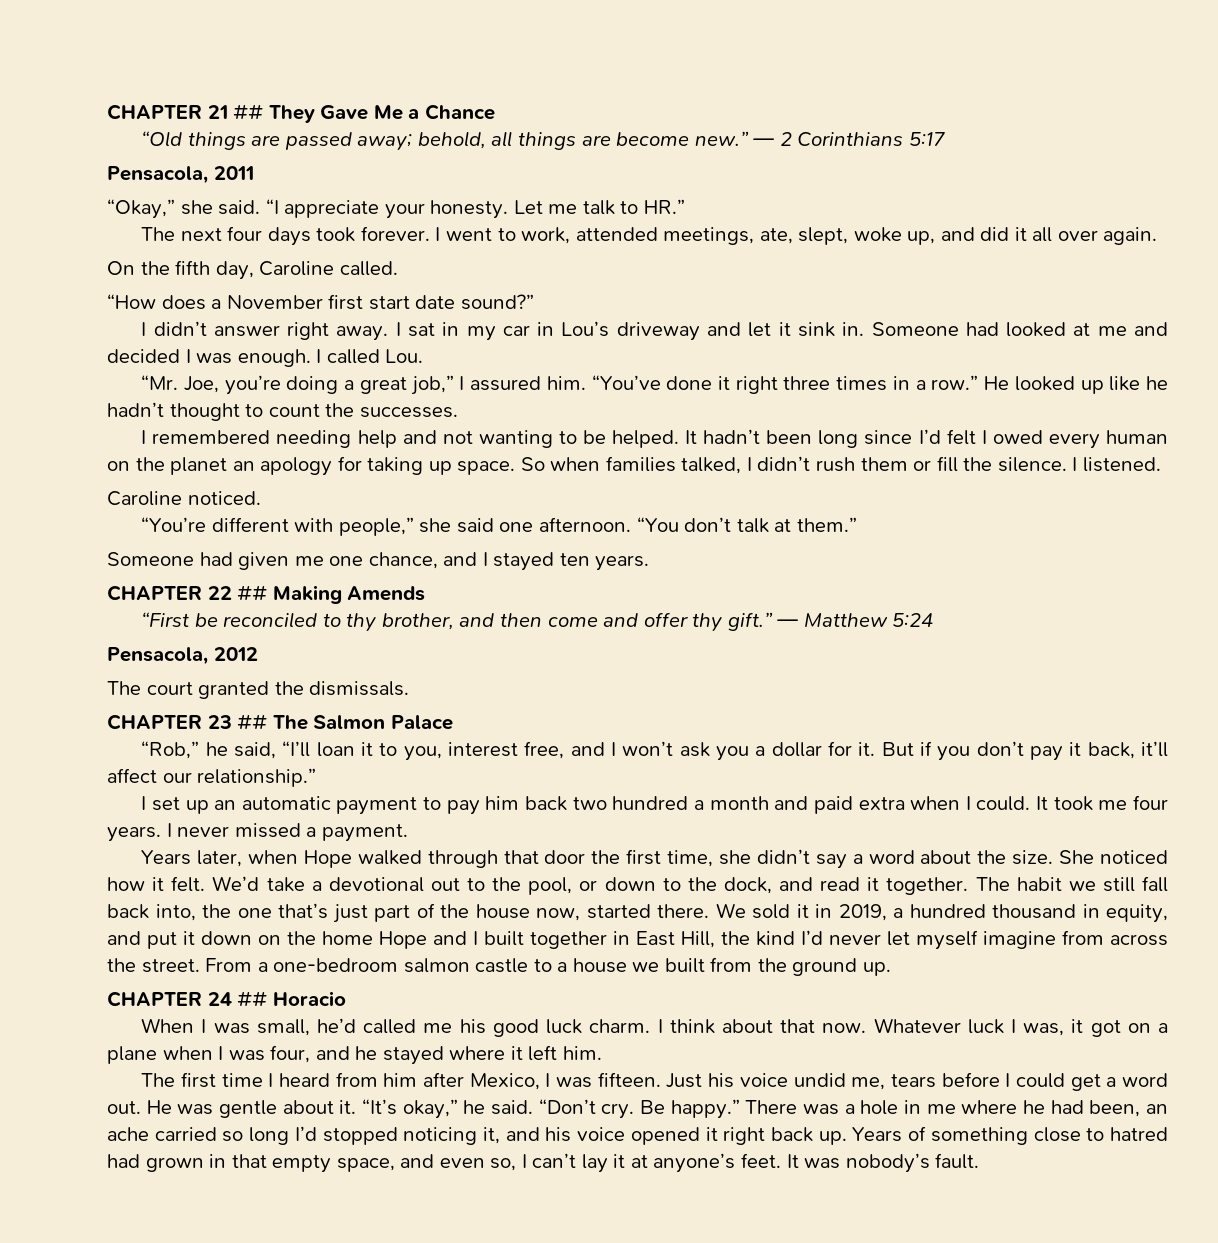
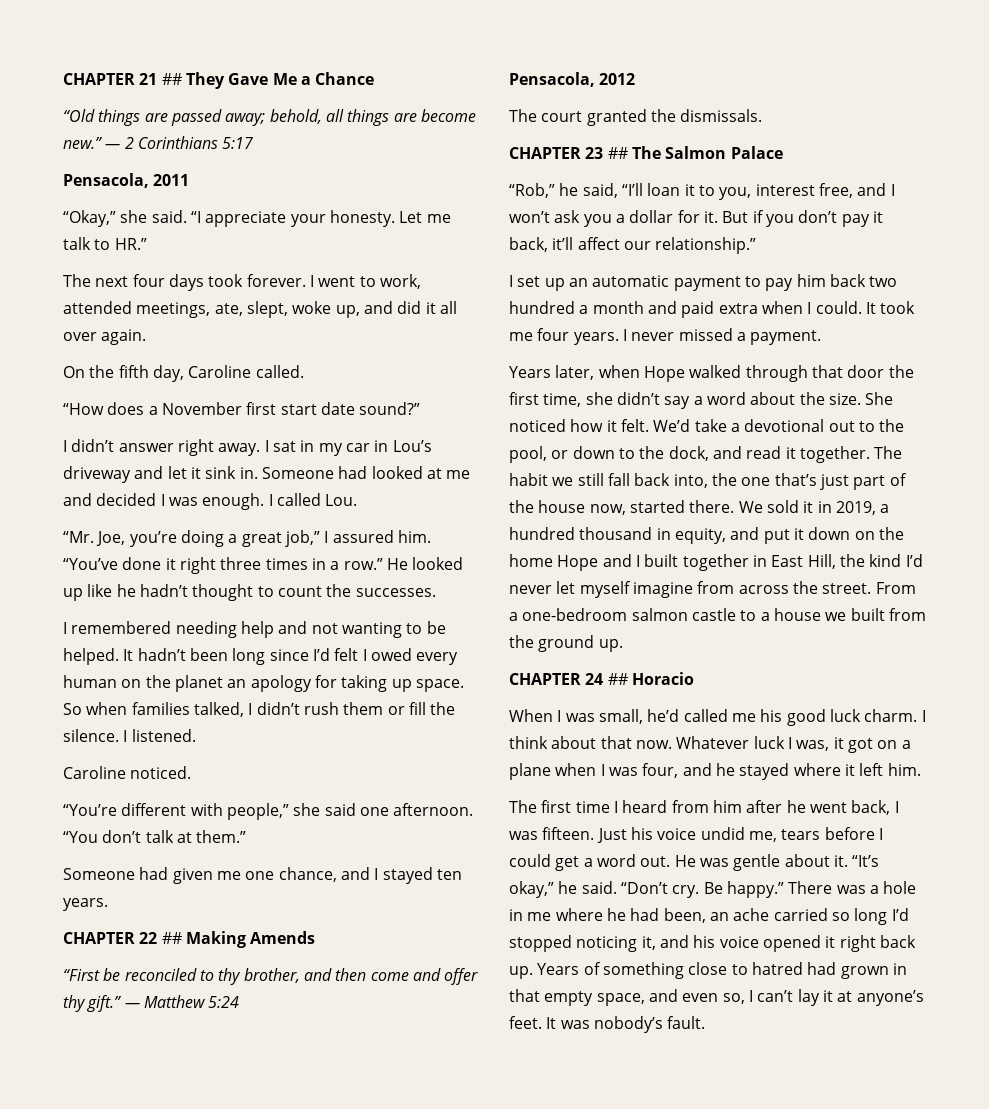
[469,1073,540,1090] Mexico, -> [786,800,891,815] he went back,

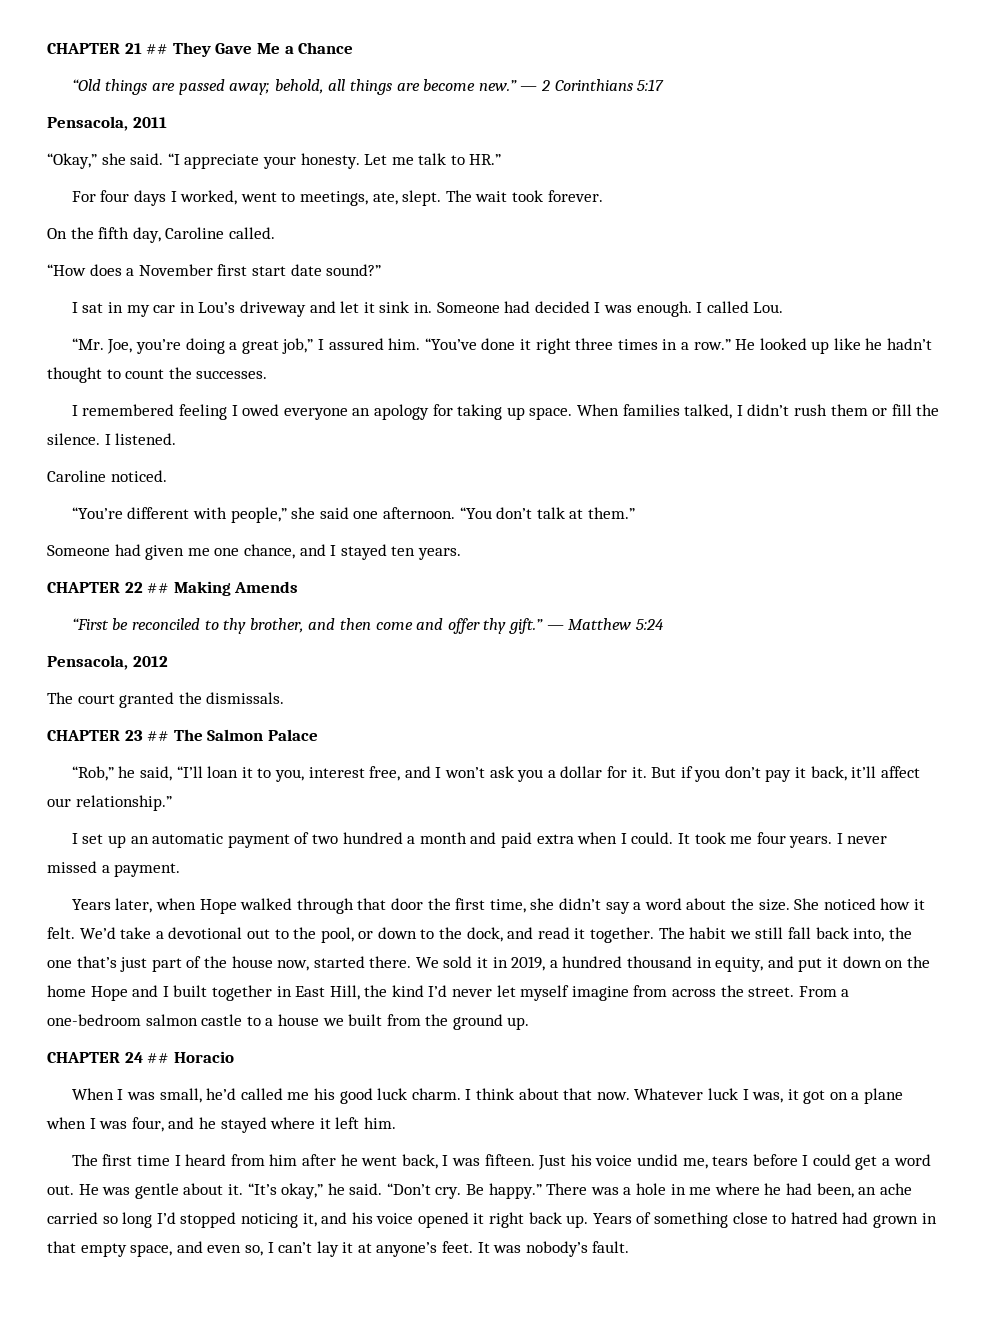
[63,274,421,291] [63,301,457,318] [63,329,147,345] The next four days took forever. I went to work, attended meetings, ate, slept, woke up, and did it all over again. -> [71,190,603,206] For four days I worked, went to meetings, ate, slept. The wait took forever.
[71,439,269,456] didn’t answer right away. I -> (78, 307) none
[371,466,471,479] [63,493,92,506] looked at me and -> (531, 307) none
[175,621,446,638] [63,648,459,665] [63,675,223,692] needing help and not wanting to be helped. It hadn’t been long since I’d felt I owed every human on the planet -> [179,404,348,420] feeling I owed everyone
[63,702,128,715] So when -> [576,404,619,416] When
[744,274,866,291] to pay him back -> [294,832,310,844] of

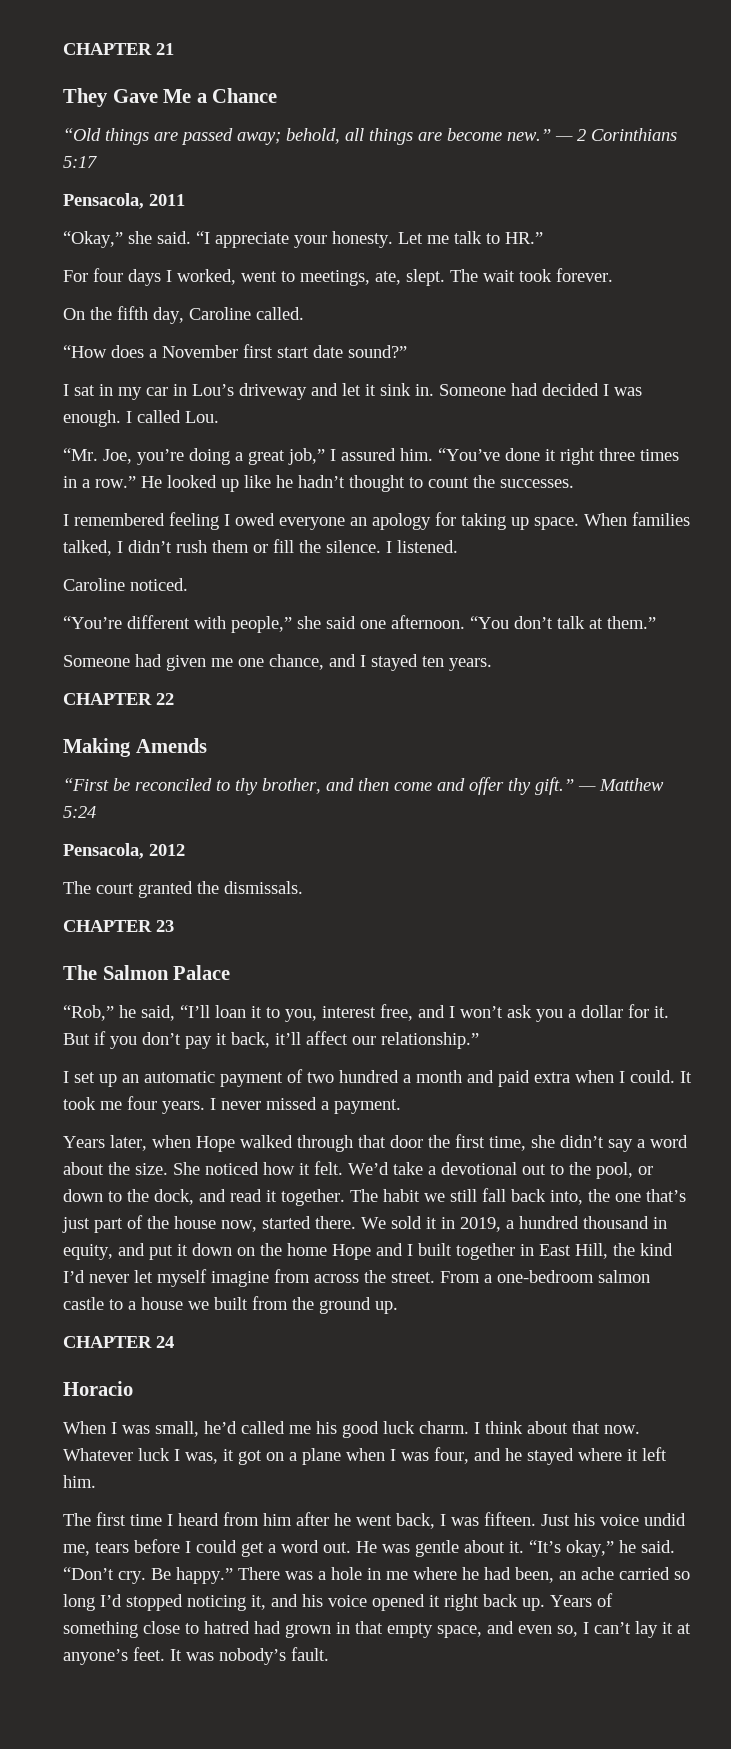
[146,44,169,54] ## -> (174, 49) //
[147,583,170,593] ## -> (174, 699) //
[147,731,170,741] ## -> (174, 926) //
[147,1053,170,1063] ## -> (174, 1342) //

